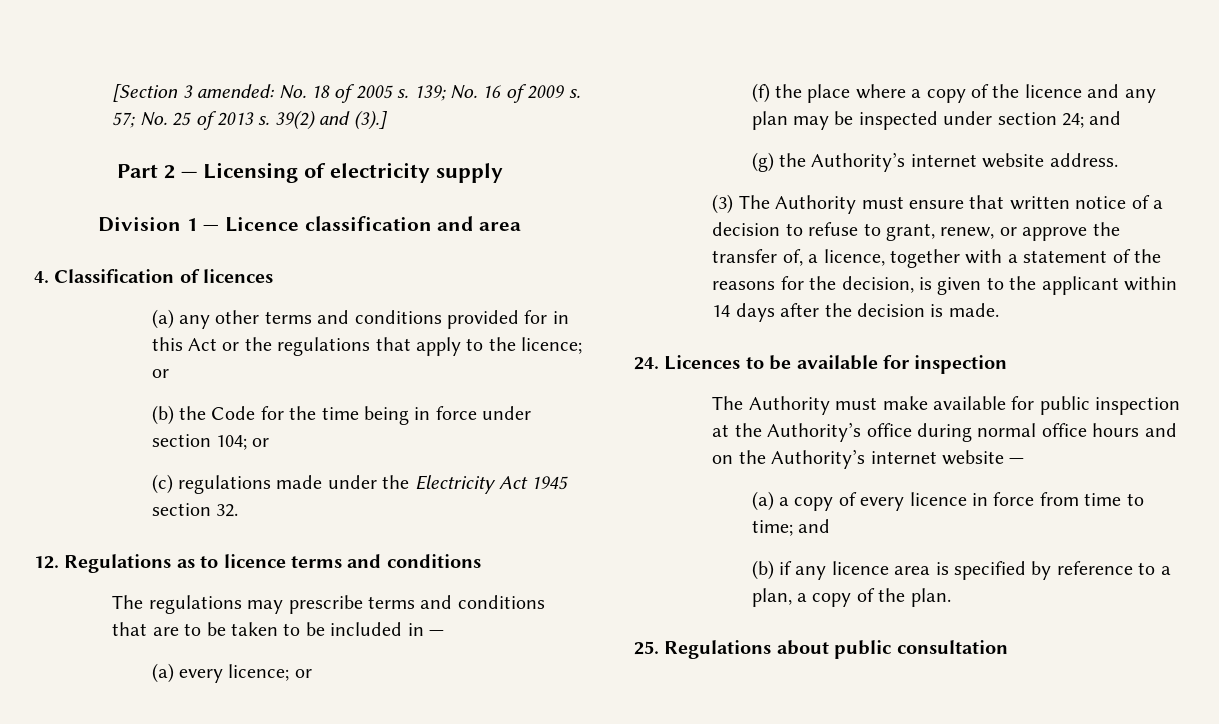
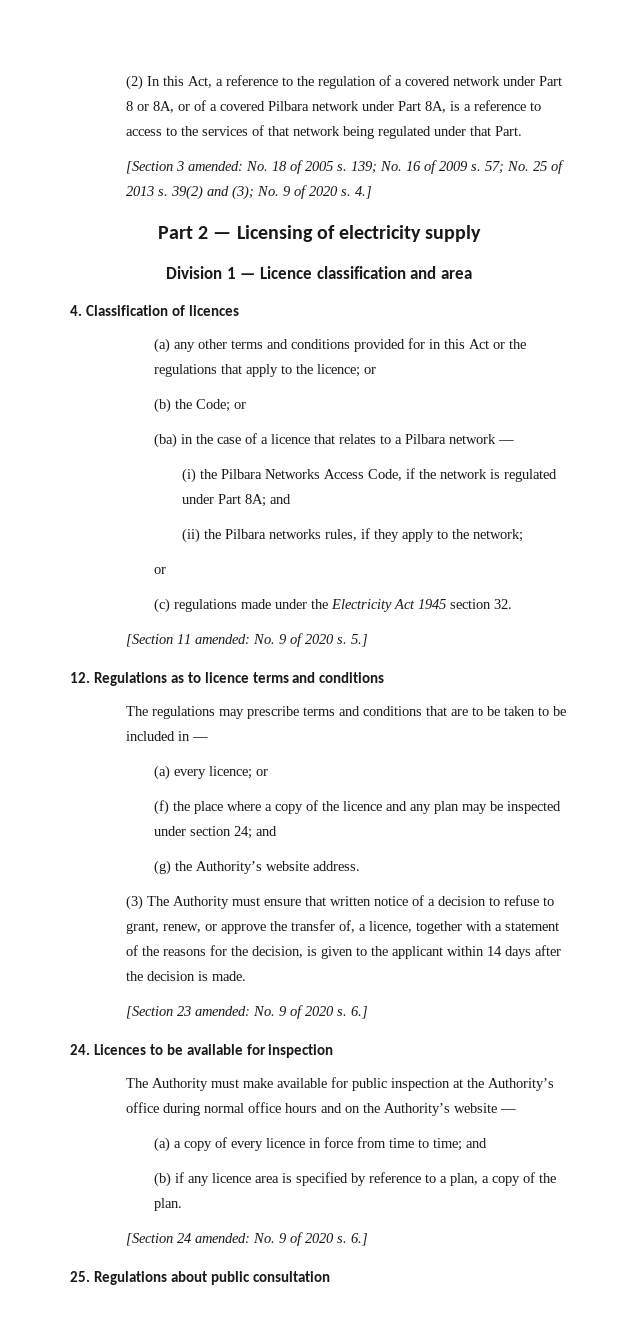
(112, 93) none -> [125,75,562,90] [125,100,541,113] [125,125,522,139] (2) In this Act, a reference to the regulation of a covered network under Part 8 or 8A, or of a covered Pilbara network under Part 8A, is a reference to access to the services of that network being regulated under that Part. //
[353,110,387,130] (3).] -> [231,185,372,200] (3); No. 9 of 2020 s. 4.]
[211,406,532,425] [151,434,248,450] Code for the time being in force under section 104; -> [195,399,246,412] [153,433,514,448] [181,468,557,483] [181,494,291,507] [181,528,523,543] Code; or // (ba) in the case of a licence that relates to a Pilbara network — // (i) the Pilbara Networks Access Code, if the network is regulated under Part 8A; and // (ii) the Pilbara networks rules, if they apply to the network; //
(239, 510) none -> [125,633,368,647] // [Section 11 amended: No. 9 of 2020 s. 5.]
[910,154,977,167] internet -> (262, 867) none
(999, 310) none -> [125,1005,368,1019] // [Section 23 amended: No. 9 of 2020 s. 6.]
[870,451,937,464] internet -> (450, 1109) none
(951, 597) none -> [125,1232,368,1246] // [Section 24 amended: No. 9 of 2020 s. 6.]

